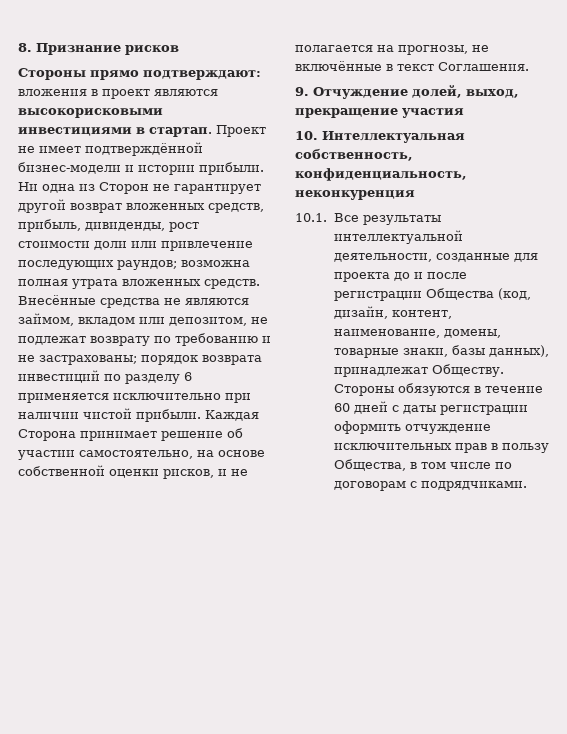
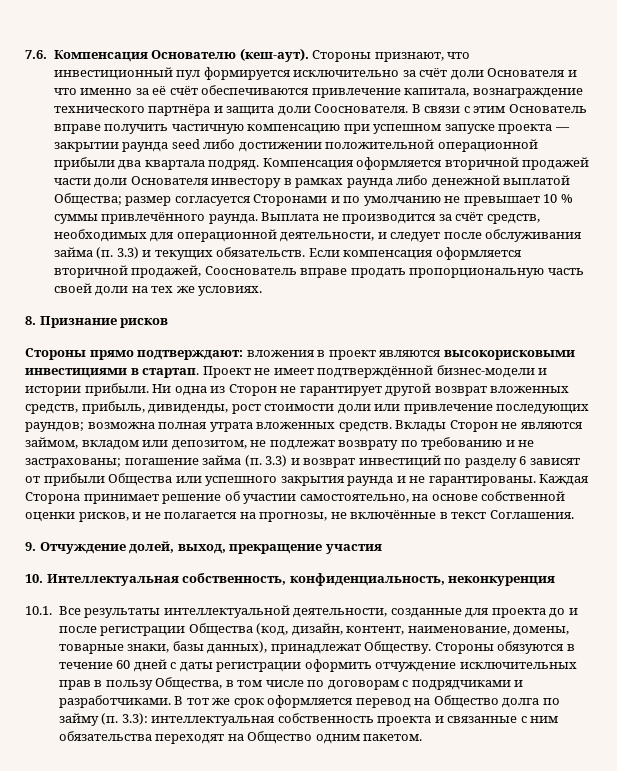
(18, 47) none -> [25,48,471,62] [53,67,577,80] [53,85,583,98] [53,104,587,116] [53,124,570,134] [53,139,538,152] [53,157,590,170] [53,175,571,188] [53,193,573,206] [53,212,540,224] [53,229,583,242] [53,247,522,260] [53,265,584,278] [53,283,263,296] 7.6. Компенсация Основателю (кеш-аут). Стороны признают, что инвестиционный пул формируется исключительно за счёт доли Основателя и что именно за её счёт обеспечиваются привлечение капитала, вознаграждение технического партнёра и защита доли Сооснователя. В связи с этим Основатель вправе получить частичную компенсацию при успешном запуске проекта — закрытии раунда seed либо достижении положительной операционной прибыли два квартала подряд. Компенсация оформляется вторичной продажей части доли Основателя инвестору в рамках раунда либо денежной выплатой Общества; размер согласуется Сторонами и по умолчанию не превышает 10 % суммы привлечённого раунда. Выплата не производится за счёт средств, необходимых для операционной деятельности, и следует после обслуживания займа (п. 3.3) и текущих обязательств. Если компенсация оформляется вторичной продажей, Сооснователь вправе продать пропорциональную часть своей доли на тех же условиях. //
[18,295,160,308] Внесённые средства -> [395,420,498,432] Вклады Сторон
[141,355,262,365] [18,370,192,384] [18,393,251,403] [18,408,201,422] порядок возврата инвестиций по разделу 6 применяется исключительно при наличии чистой прибыли. -> [124,455,580,468] [25,473,536,486] погашение займа (п. 3.3) и возврат инвестиций по разделу 6 зависят от прибыли Общества или успешного закрытия раунда и не гарантированы.
[420,481,527,491] подрядчиками. -> [411,680,524,690] [58,695,560,708] [58,713,559,726] [58,731,423,744] подрядчиками и разработчиками. В тот же срок оформляется перевод на Общество долга по займу (п. 3.3): интеллектуальная собственность проекта и связанные с ним обязательства переходят на Общество одним пакетом.

